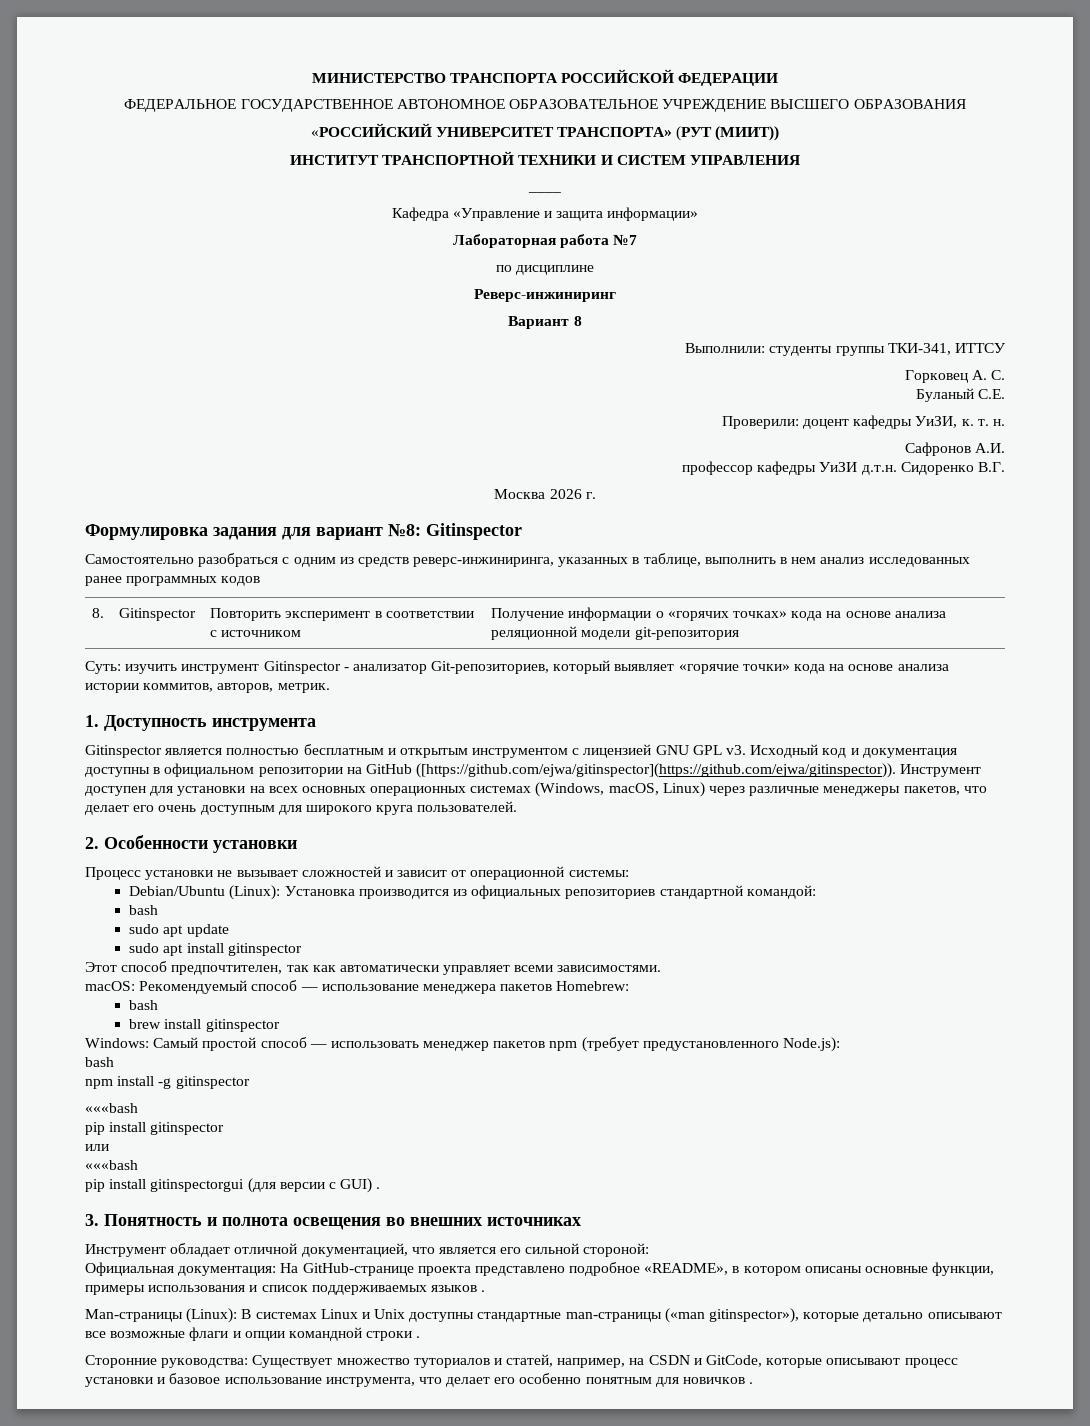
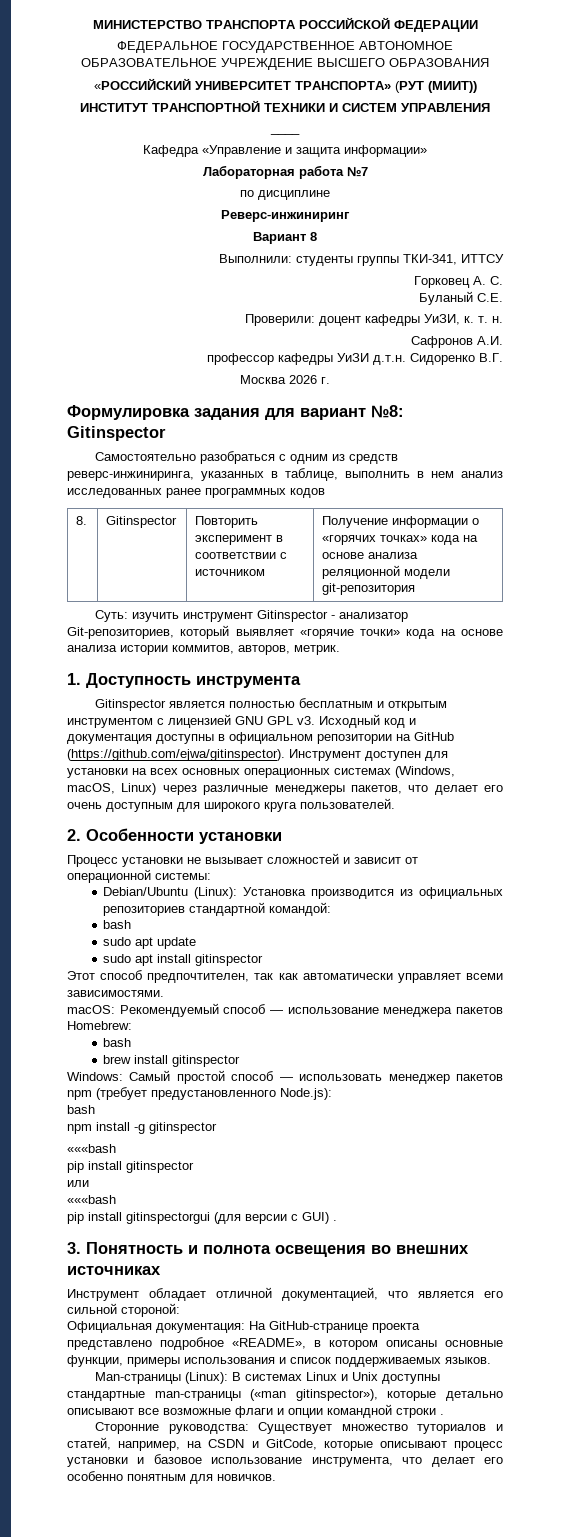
[416,763,897,778] ([https://github.com/ejwa/gitinspector](https://github.com/ejwa/gitinspector)). -> [67,749,285,761] (https://github.com/ejwa/gitinspector).
[430,1285,486,1292] языков . -> [445,1357,491,1364] языков.
[683,1377,754,1384] новичков . -> [217,1474,276,1481] новичков.

